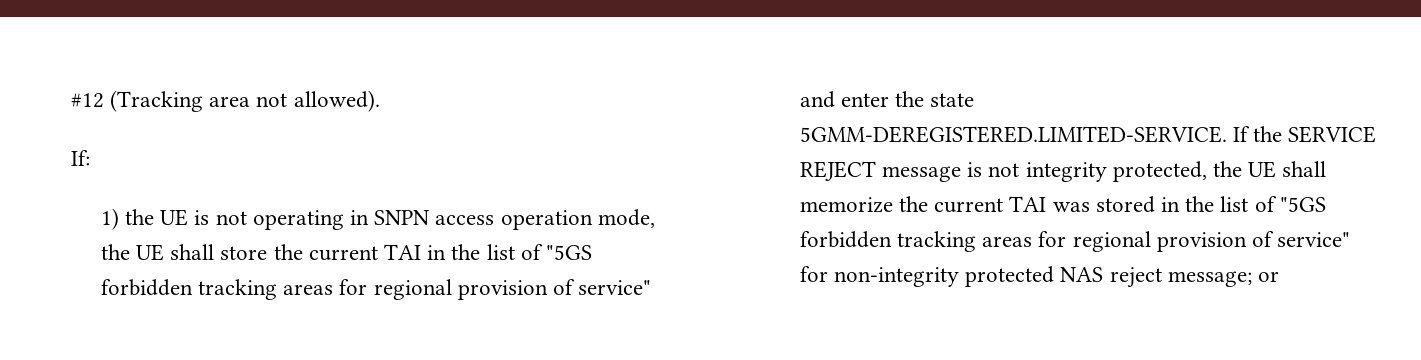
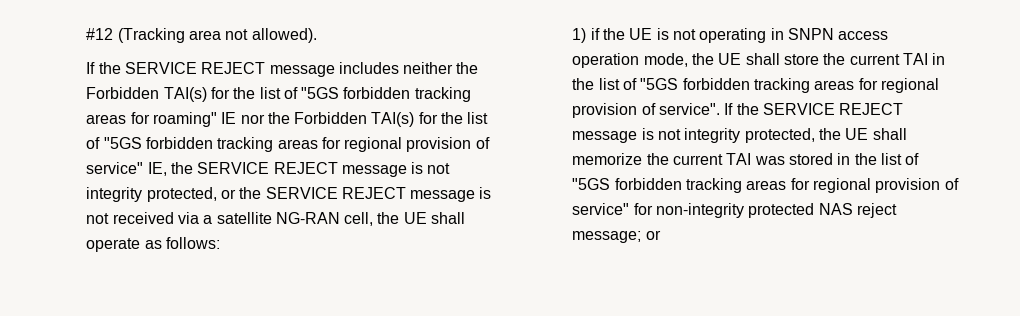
[70,150,90,166] If: -> [86,62,479,77] [86,87,471,102] [86,112,489,127] [86,137,490,152] [86,162,451,177] [86,187,492,202] [86,212,466,226] [86,237,220,252] If the SERVICE REJECT message includes neither the Forbidden TAI(s) for the list of "5GS forbidden tracking areas for roaming" IE nor the Forbidden TAI(s) for the list of "5GS forbidden tracking areas for regional provision of service" IE, the SERVICE REJECT message is not integrity protected, or the SERVICE REJECT message is not received via a satellite NG-RAN cell, the UE shall operate as follows:
(119, 219) none -> [590,28,600,40] if
[578,280,652,295] [799,91,975,108] [799,126,1227,143] service" and enter the state 5GMM-DEREGISTERED.LIMITED-SERVICE. -> [659,103,721,115] service".

